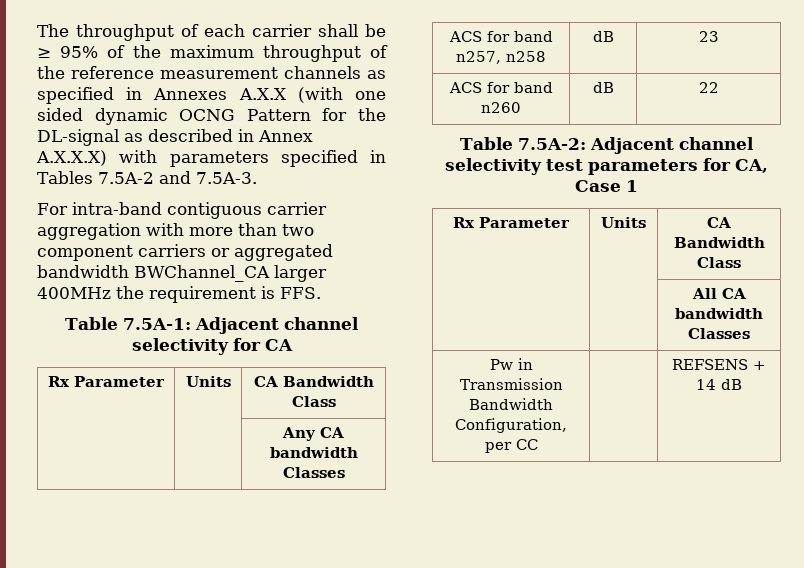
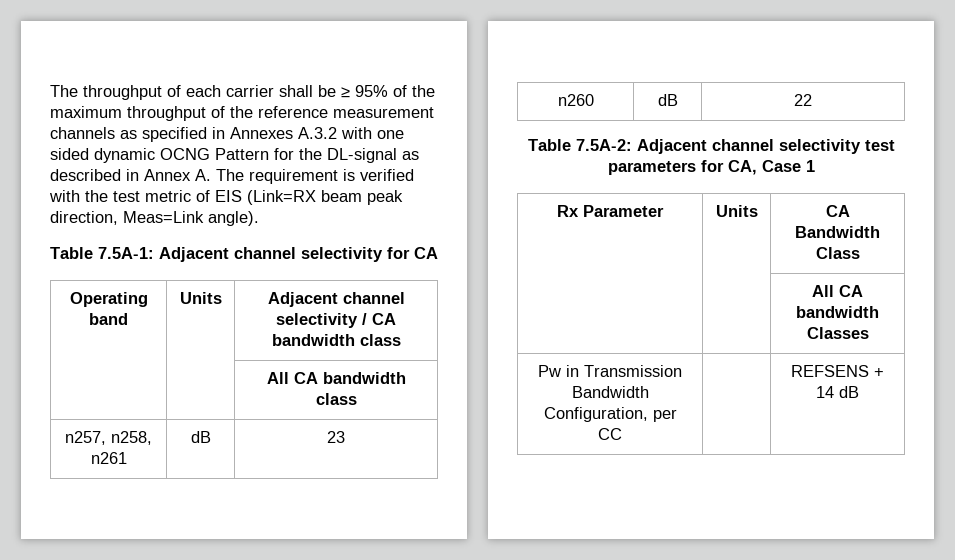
[238,87,343,103] A.X.X (with -> [298,127,372,139] A.3.2 with
[36,150,386,167] [37,171,257,184] [37,202,327,219] [37,223,314,240] [37,244,333,261] [37,265,327,282] [37,286,321,303] A.X.X.X) with parameters specified in Tables 7.5A-2 and 7.5A-3. // For intra-band contiguous carrier aggregation with more than two component carriers or aggregated bandwidth BWChannel_CA larger 400MHz the requirement is FFS. -> [195,169,414,184] [49,190,403,205] [50,211,259,226] A. The requirement is verified with the test metric of EIS (Link=RX beam peak direction, Meas=Link angle).
[48,376,165,387] [185,376,231,387] [253,376,374,387] [291,396,336,407] [282,427,344,441] [269,447,358,458] [282,467,345,478] [448,31,553,42] [456,51,546,64] Rx Parameter | Units | CA Bandwidth Class // | | Any CA bandwidth Classes // ACS for band n257, n258 -> [69,292,148,307] [89,313,128,325] [179,292,222,304] [267,292,405,307] [276,313,396,328] [271,334,401,346] [266,372,406,384] [315,393,357,405] [65,431,152,445] [90,452,127,464] Operating band | Units | Adjacent channel selectivity / CA bandwidth class // | | All CA bandwidth class // n257, n258, n261
[448,82,553,93] ACS for band -> (345, 437) none

